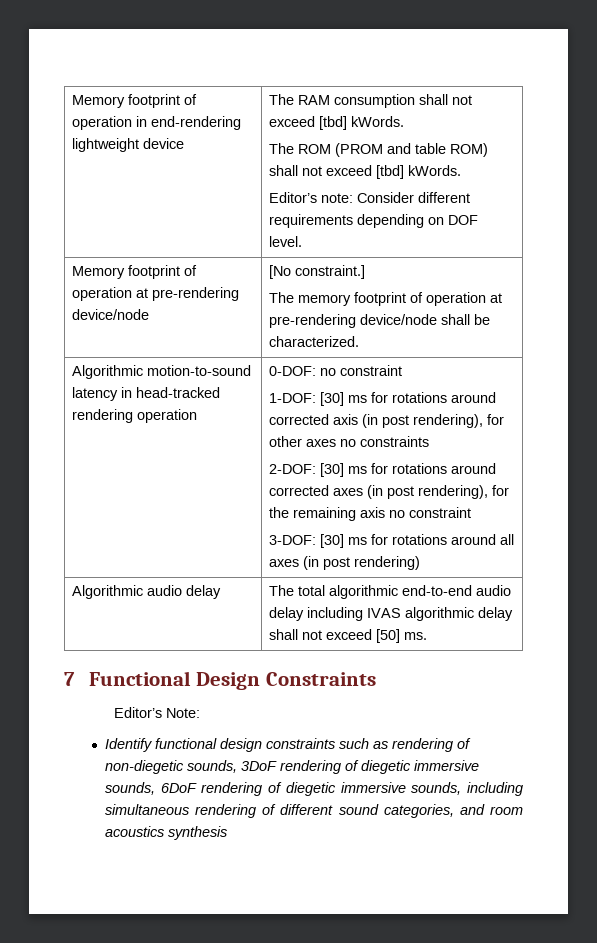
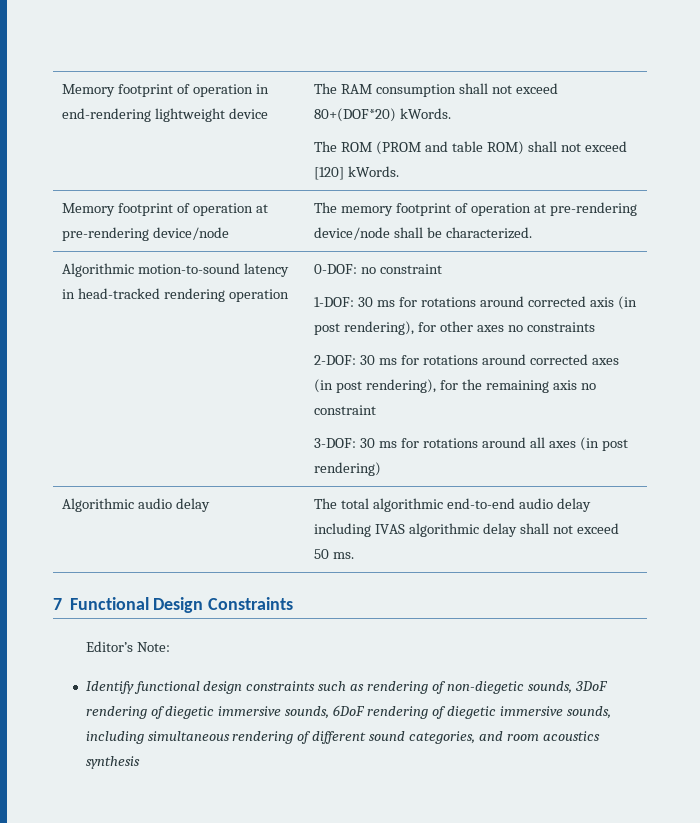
[319,116,348,130] [tbd] -> [314,108,397,122] 80+(DOF*20)
[376,165,462,179] [269,192,471,203] [269,214,479,228] [269,236,303,247] [tbd] kWords. // Editor’s note: Consider different requirements depending on DOF level. -> [314,166,400,180] [120] kWords.
[269,265,366,279] [No constraint.] // -> (230, 233) none
[320,392,345,406] [30] -> [358,297,374,307] 30
[320,463,345,477] [30] -> [360,355,376,365] 30
[320,534,345,548] [30] -> [360,438,376,448] 30
[376,629,401,643] [50] -> [314,549,330,559] 50

